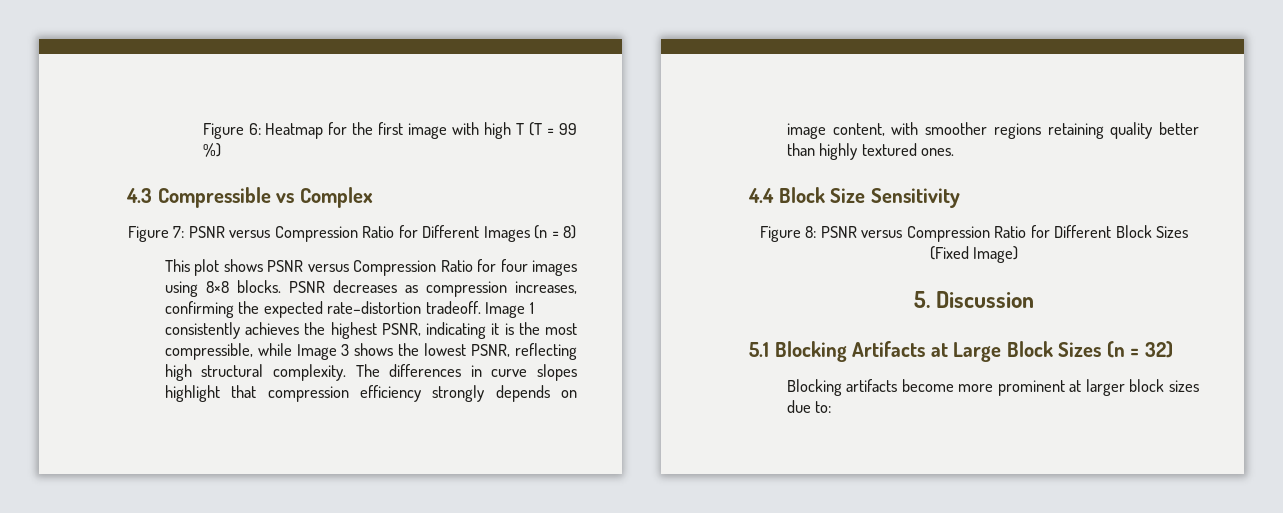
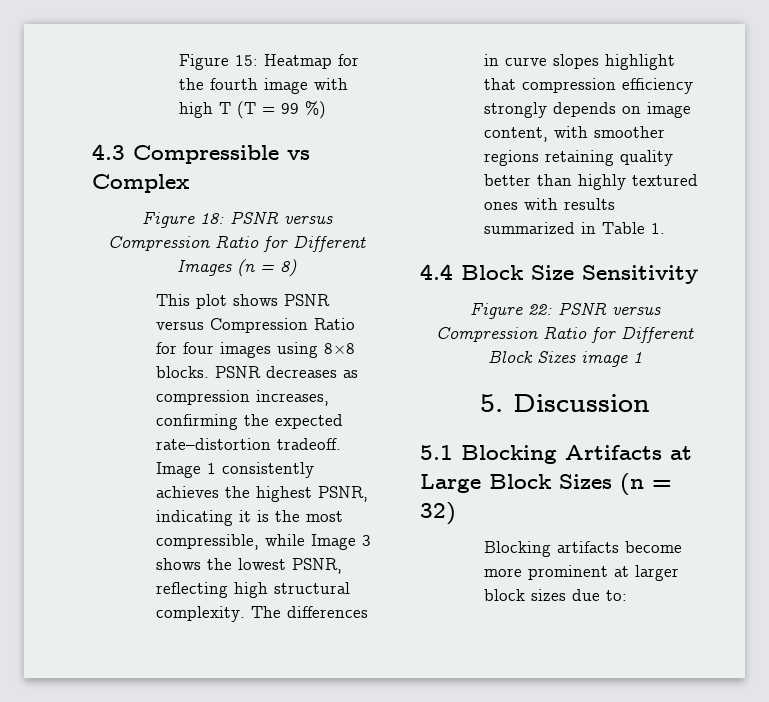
[202,123,261,139] Figure 6: -> [178,54,258,70] Figure 15:
[378,122,404,135] first -> [209,78,258,90] fourth
[173,226,185,238] 7: -> [199,213,224,224] 18:
[921,148,955,156] ones. -> [484,198,616,210] [484,222,666,234] ones with results summarized in Table 1.
[805,226,817,238] 8: -> [527,304,552,315] 22:
[929,246,1019,263] (Fixed Image) -> [580,351,642,367] image 1

